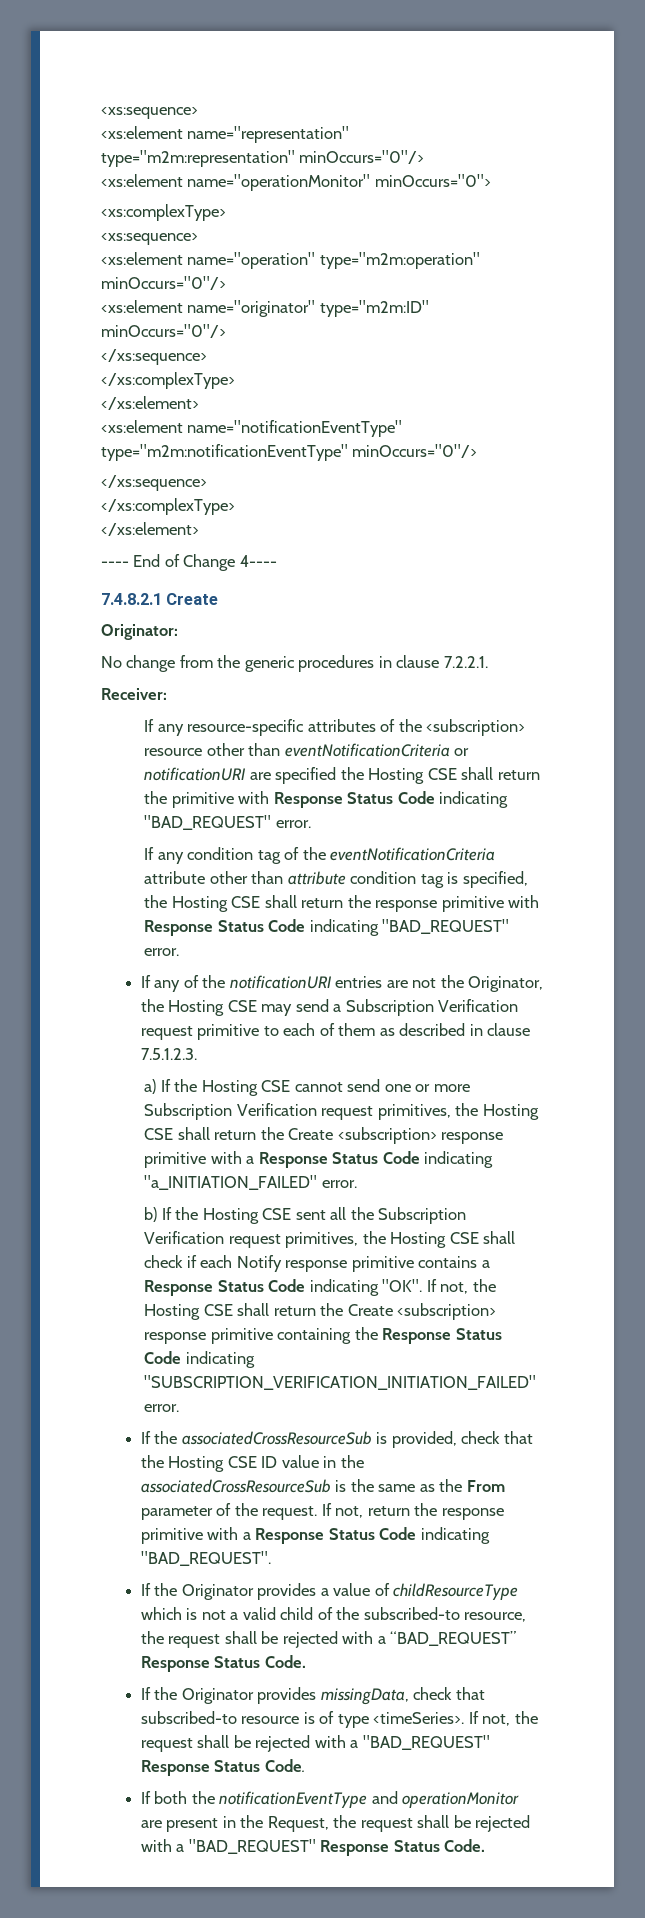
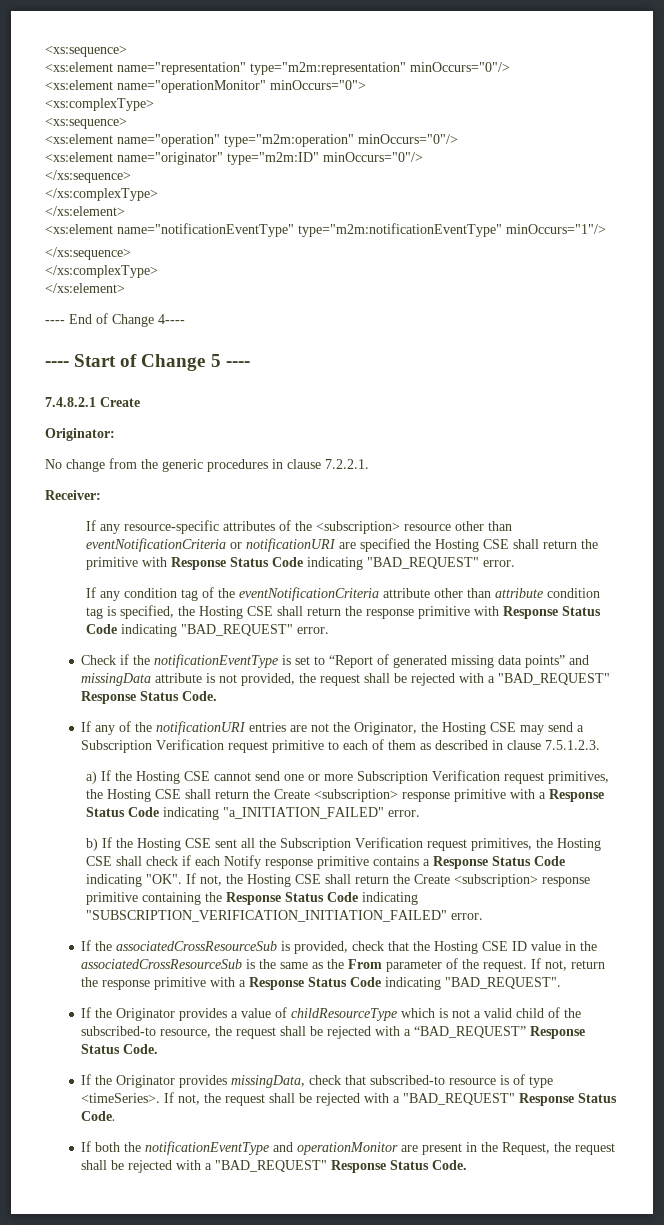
[352,444,478,458] minOccurs="0"/> -> [506,224,606,234] minOccurs="1"/>
(277, 561) none -> [45,354,250,371] // ---- Start of Change 5 ----
(180, 952) none -> [81,654,590,668] [81,673,611,686] [81,691,218,704] // Check if the notificationEventType is set to “Report of generated missing data points” and missingData attribute is not provided, the request shall be rejected with a "BAD_REQUEST" Response Status Code.

